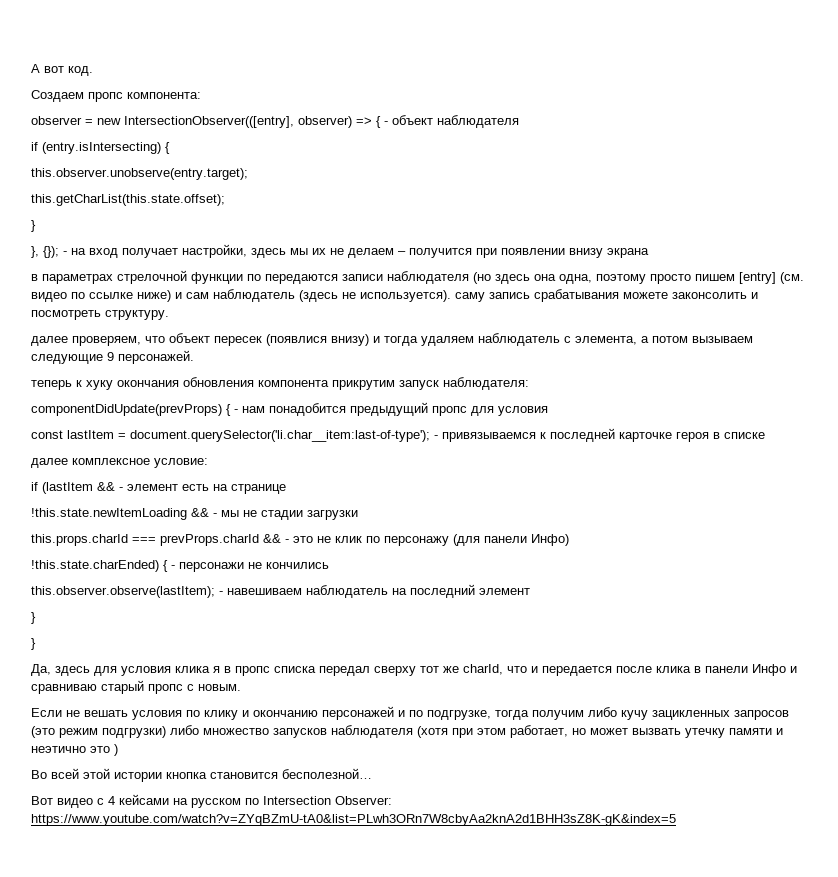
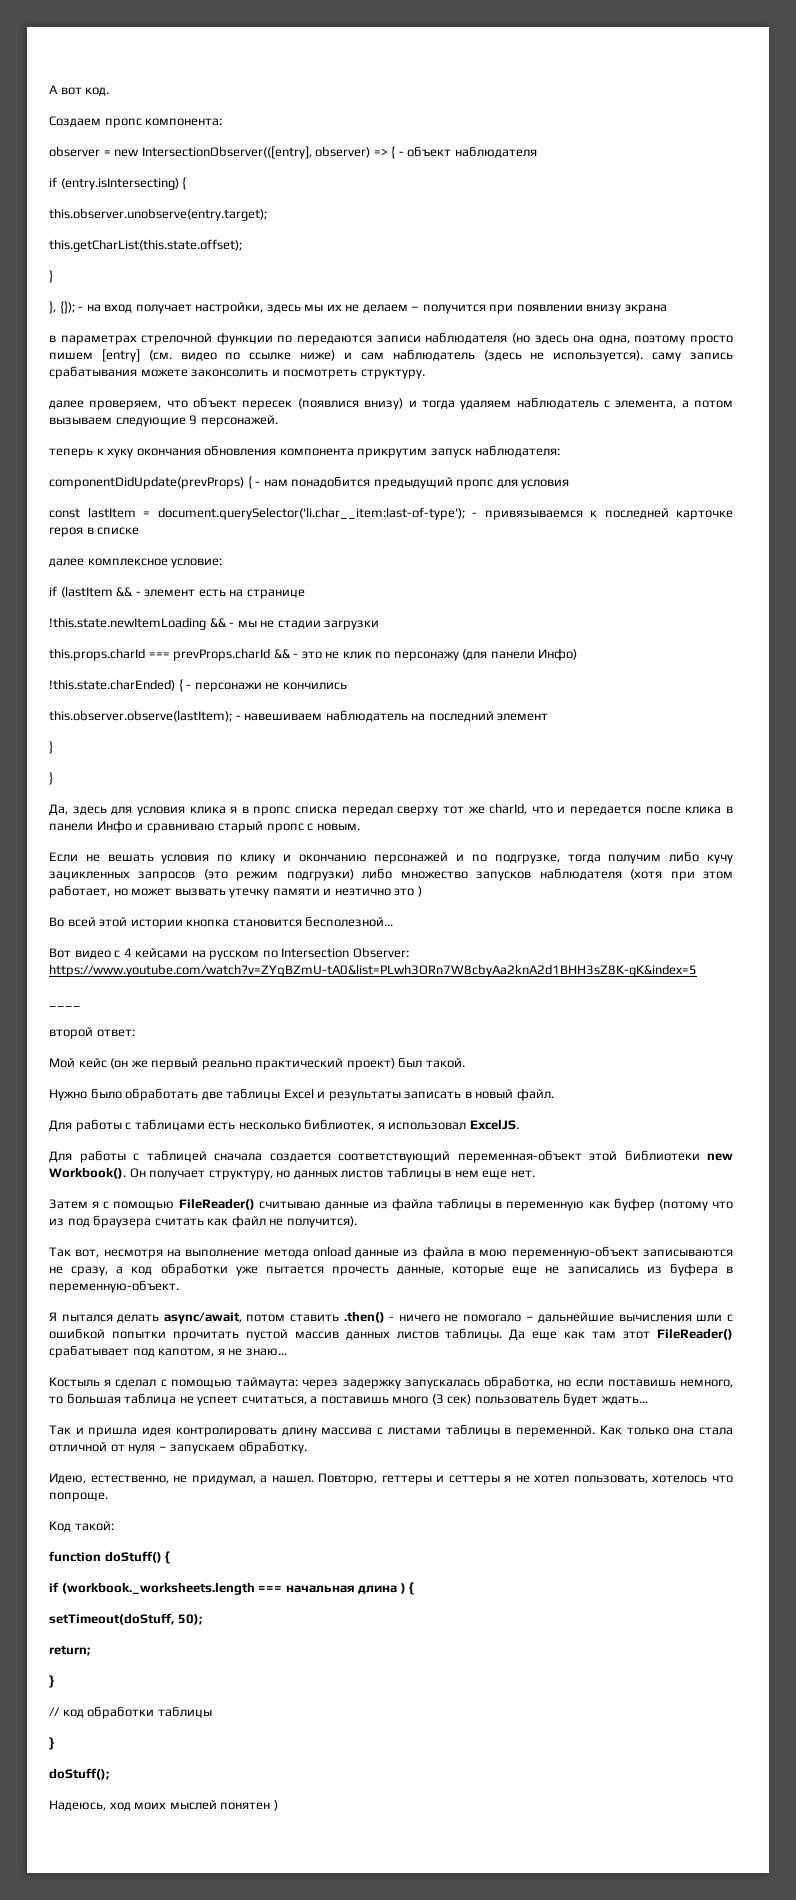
(676, 820) none -> [49,1005,81,1007] [49,1027,135,1039] [49,1057,465,1070] [49,1088,554,1101] [49,1119,519,1132] [49,1150,733,1163] [49,1167,535,1180] [49,1198,733,1211] [49,1215,357,1228] [49,1246,734,1259] [49,1263,733,1276] [49,1280,179,1293] [49,1311,734,1324] [49,1328,733,1341] [49,1345,287,1358] [49,1376,734,1389] [49,1393,648,1406] [49,1424,734,1437] [49,1441,307,1454] [49,1473,733,1485] [49,1492,108,1502] [49,1521,114,1532] [49,1551,171,1564] [49,1582,415,1595] [49,1613,202,1625] [49,1645,90,1656] [49,1675,54,1688] [49,1706,212,1719] [49,1737,54,1750] [49,1768,109,1780] [49,1800,278,1811] // ____ // второй ответ: // Мой кейс (он же первый реально практический проект) был такой. // Нужно было обработать две таблицы Excel и результаты записать в новый файл. // Для работы с таблицами есть несколько библиотек, я использовал ExcelJS. // Для работы с таблицей сначала создается соответствующий переменная-объект этой библиотеки new Workbook(). Он получает структуру, но данных листов таблицы в нем еще нет. // Затем я с помощью FileReader() считываю данные из файла таблицы в переменную как буфер (потому что из под браузера считать как файл не получится). // Так вот, несмотря на выполнение метода onload данные из файла в мою переменную-объект записываются не сразу, а код обработки уже пытается прочесть данные, которые еще не записались из буфера в переменную-объект. // Я пытался делать async/await, потом ставить .then() - ничего не помогало – дальнейшие вычисления шли с ошибкой попытки прочитать пустой массив данных листов таблицы. Да еще как там этот FileReader() срабатывает под капотом, я не знаю… // Костыль я сделал с помощью таймаута: через задержку запускалась обработка, но если поставишь немного, то большая таблица не успеет считаться, а поставишь много (3 сек) пользователь будет ждать… // Так и пришла идея контролировать длину массива с листами таблицы в переменной. Как только она стала отличной от нуля – запускаем обработку. // Идею, естественно, не придумал, а нашел. Повторю, геттеры и сеттеры я не хотел пользовать, хотелось что попроще. // Код такой: // function doStuff() { // if (workbook._worksheets.length === начальная длина ) { // setTimeout(doStuff, 50); // return; // } // // код обработки таблицы // } // doStuff(); // Надеюсь, ход моих мыслей понятен )

